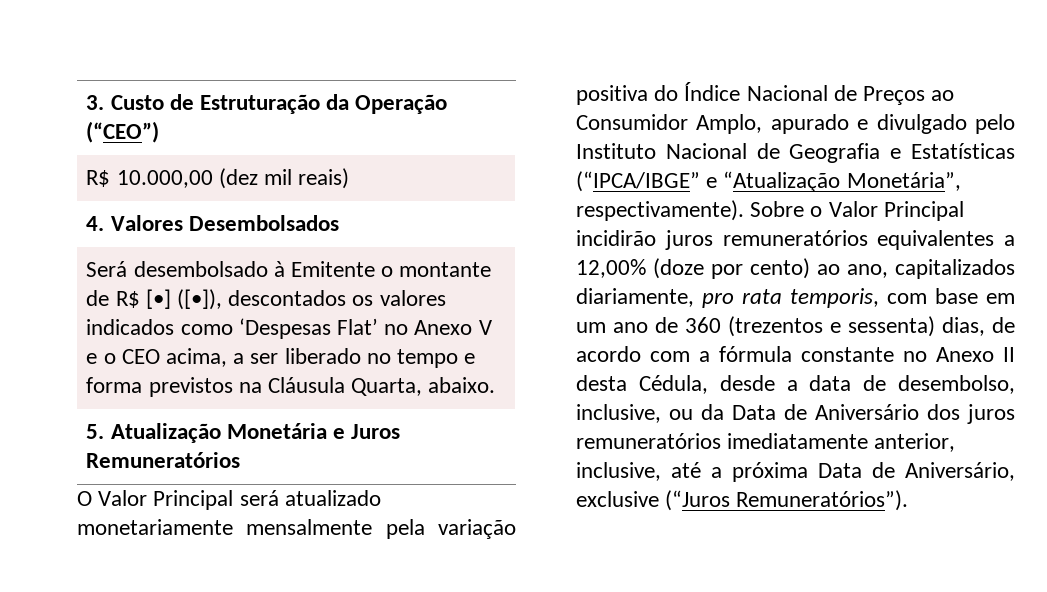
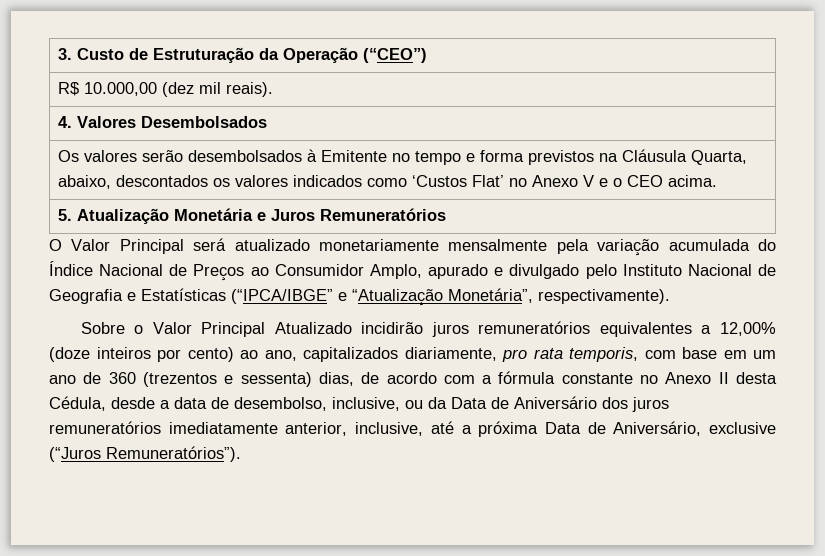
[298,168,350,189] reais) -> [226,82,274,97] reais).
[86,261,492,277] [86,289,446,310] [86,318,492,339] [86,348,361,367] Será desembolsado à Emitente o montante de R$ [•] ([•]), descontados os valores indicados como ‘Despesas Flat’ no Anexo V e o CEO acima, a ser liberado -> [58,149,388,162] Os valores serão desembolsados à Emitente
[428,377,496,393] abaixo. -> [58,175,718,189] abaixo, descontados os valores indicados como ‘Custos Flat’ no Anexo V e o CEO acima.
[576,85,648,105] positiva -> [668,239,750,251] acumulada
(744, 210) none -> (670, 296) //
(964, 211) none -> [274,322,352,334] Atualizado
(704, 268) none -> [96,347,151,359] inteiros

